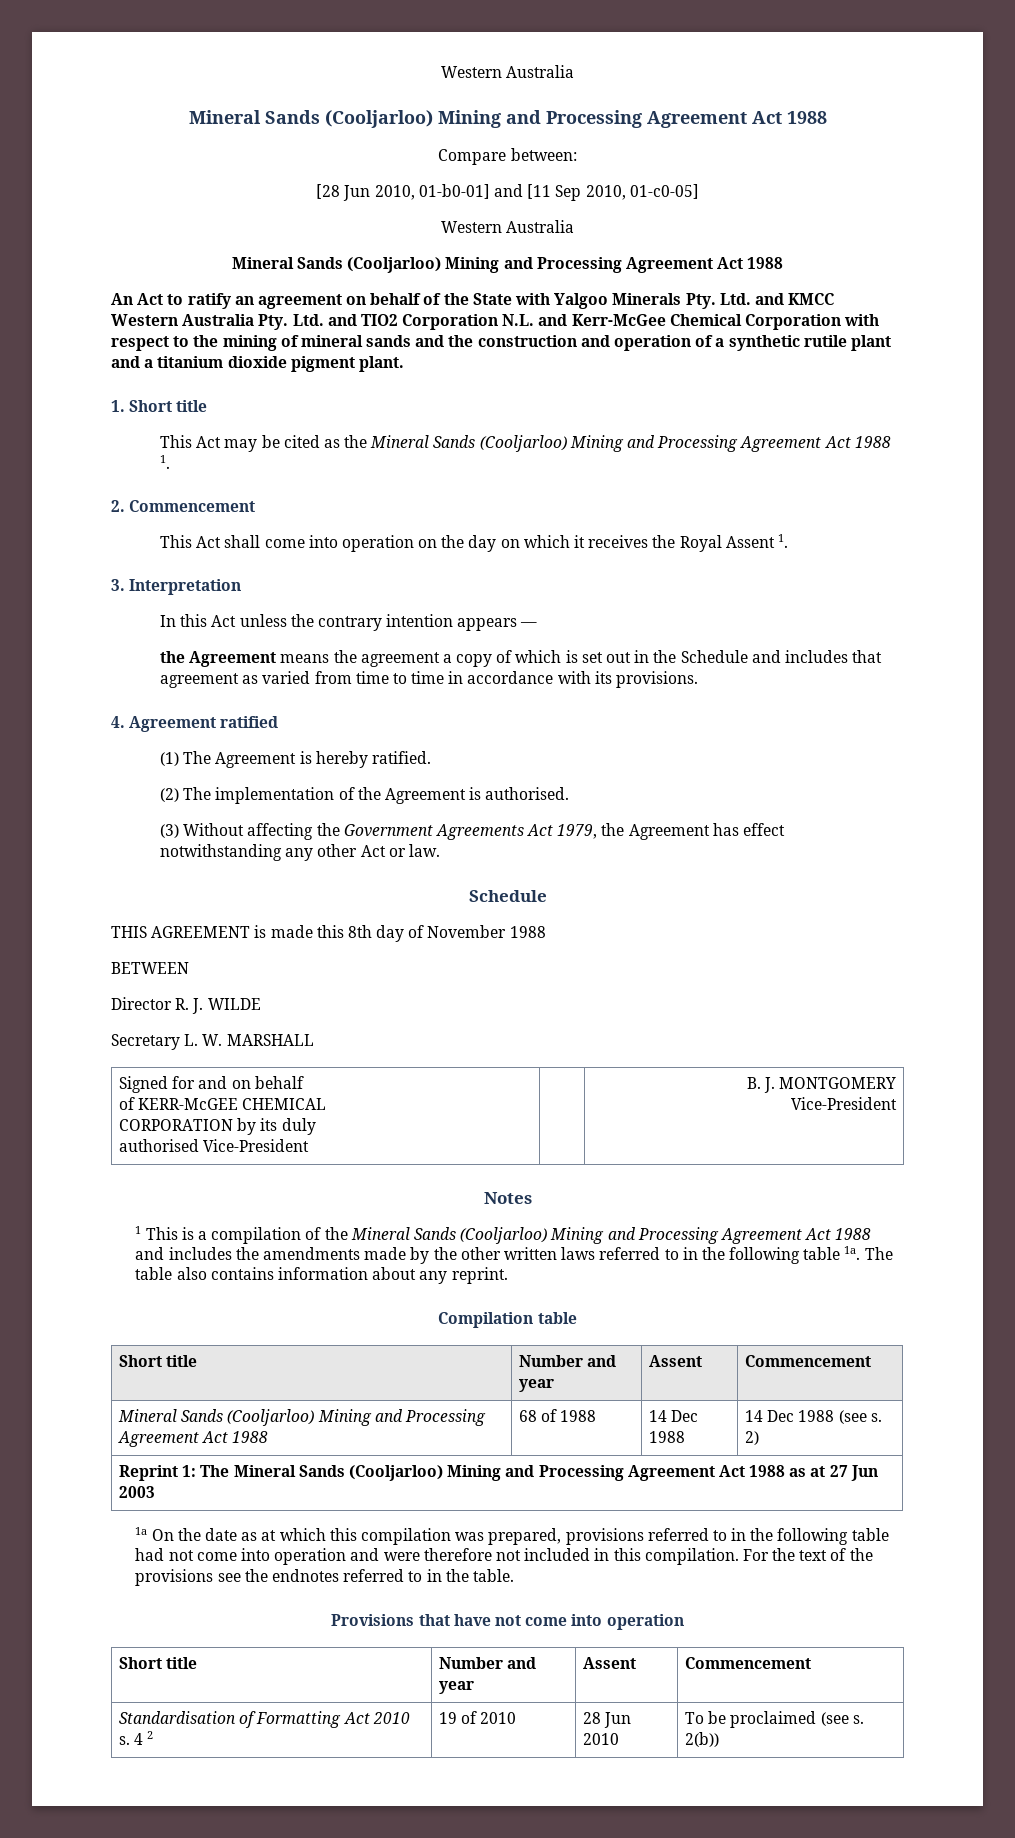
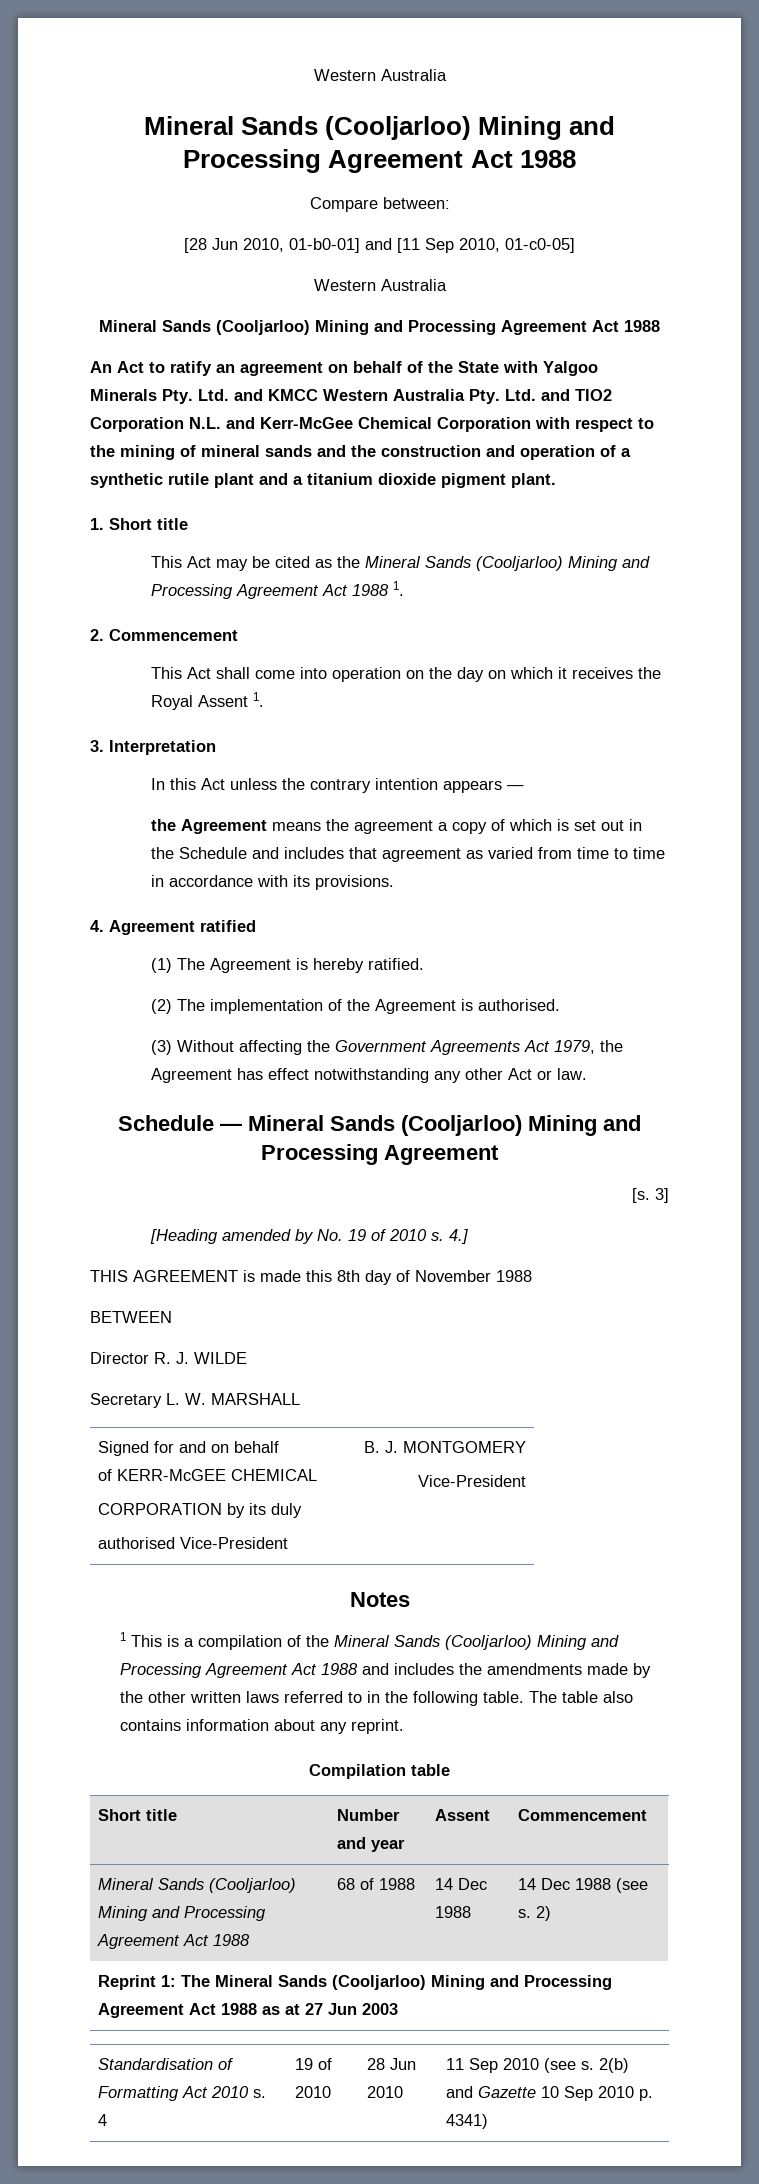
(547, 896) none -> [220,1115,641,1136] [261,1144,499,1165] [632,1188,669,1203] [149,1229,468,1244] — Mineral Sands (Cooljarloo) Mining and Processing Agreement // [s. 3] // [Heading amended by No. 19 of 2010 s. 4.]
[803,1246,861,1260] table 1a. -> [483,1691,525,1703] table.
[135,1527,889,1545] [135,1548,873,1565] [135,1569,514,1586] [331,1614,684,1630] [119,1657,198,1669] [439,1657,537,1669] [439,1681,475,1694] [583,1657,637,1669] [685,1657,812,1669] // 1a On the date as at which this compilation was prepared, provisions referred to in the following table had not come into operation and were therefore not included in this compilation. For the text of the provisions see the endnotes referred to in the table. // Provisions that have not come into operation // Short title | Number and year | Assent | Commencement -> (399, 2009) none
[147,1731,154,1739] 2 -> (108, 2120) none
[685,1711,864,1728] [685,1732,720,1747] To be proclaimed (see s. 2(b)) -> [446,2058,630,2073] [446,2086,654,2101] [446,2114,489,2129] 11 Sep 2010 (see s. 2(b) and Gazette 10 Sep 2010 p. 4341)

